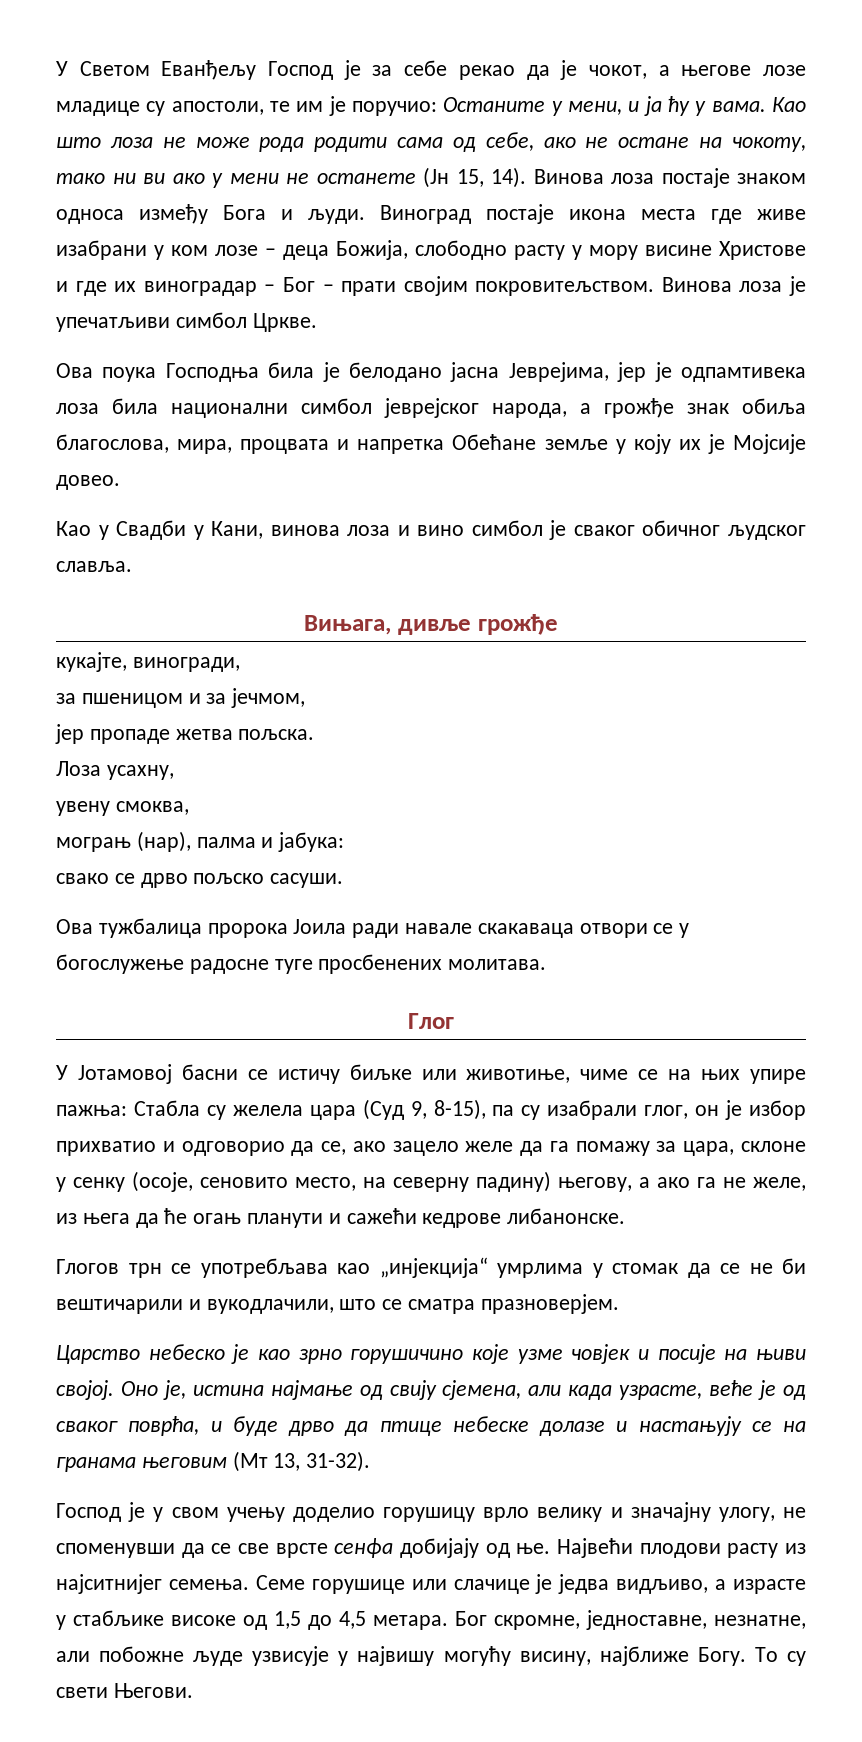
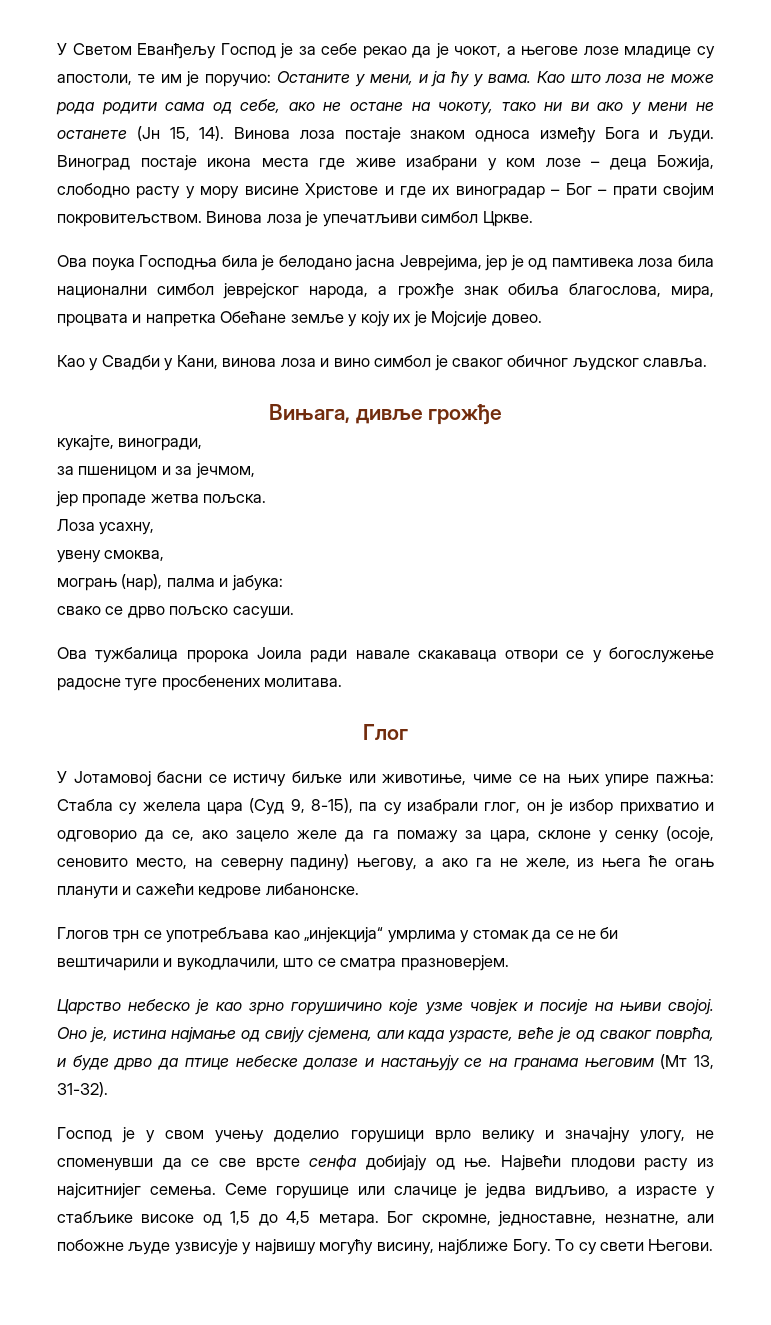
[680,367,806,382] одпамтивека -> [528,258,634,270] од памтивека
[135,1213,159,1228] да -> (642, 862) none
[382,1507,475,1522] горушицу -> [350,1130,424,1143] горушици

